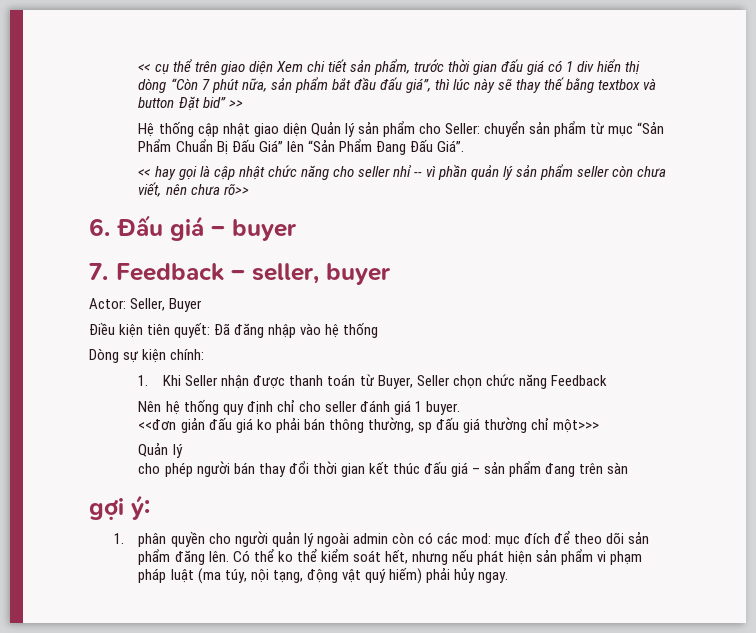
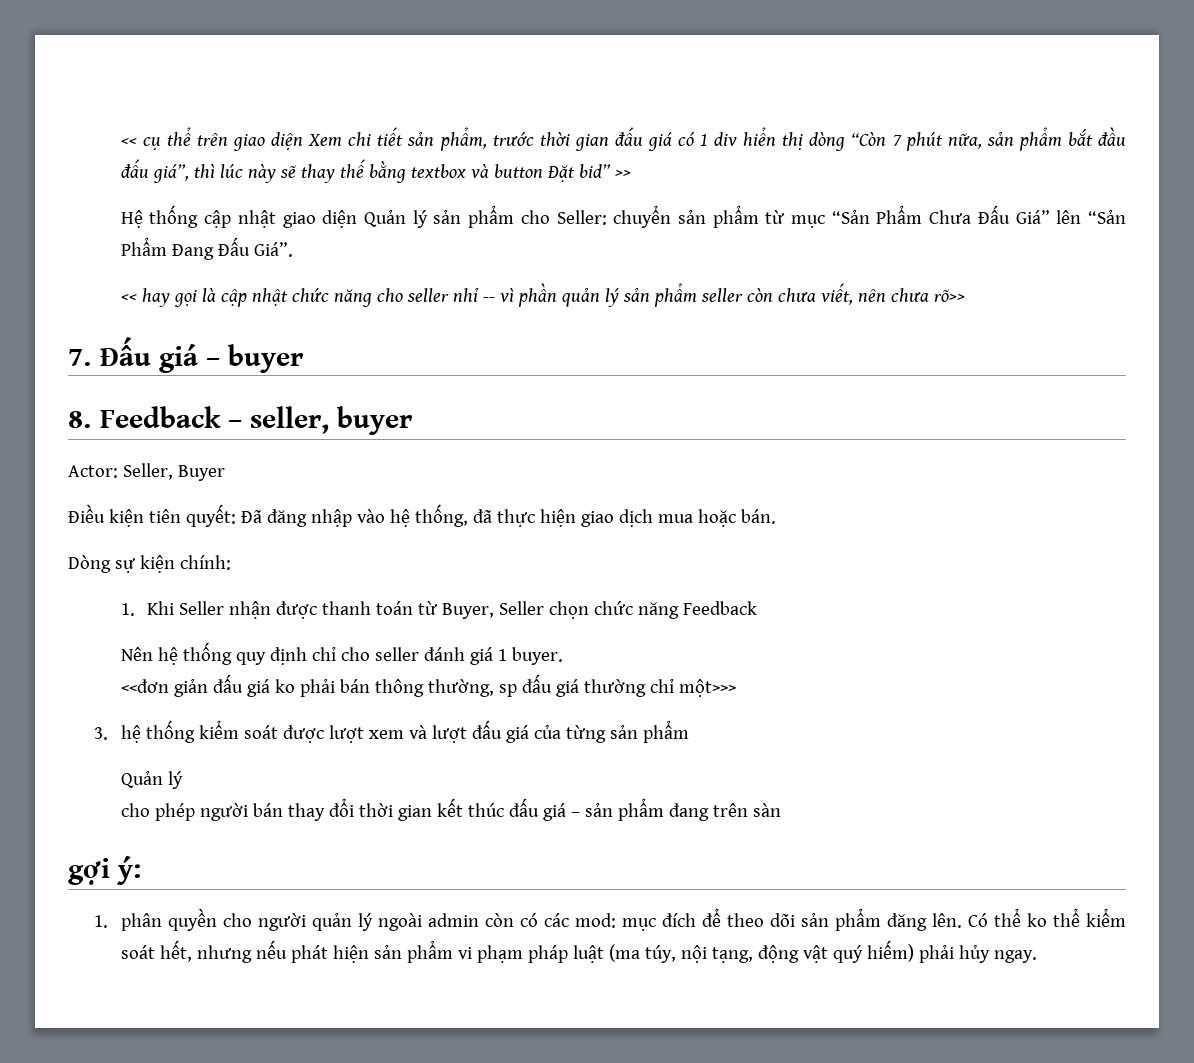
[175,139,228,155] Chuẩn Bị -> [929,210,972,224] Chưa
[89,218,110,236] 6. -> [68,349,91,366] 7.
[89,263,108,280] 7. -> [68,411,91,428] 8.
[343,322,379,338] thống -> [414,504,776,527] thống, đã thực hiện giao dịch mua hoặc bán.
(600, 426) none -> [94,720,689,743] // 3. hệ thống kiểm soát được lượt xem và lượt đấu giá của từng sản phẩm

